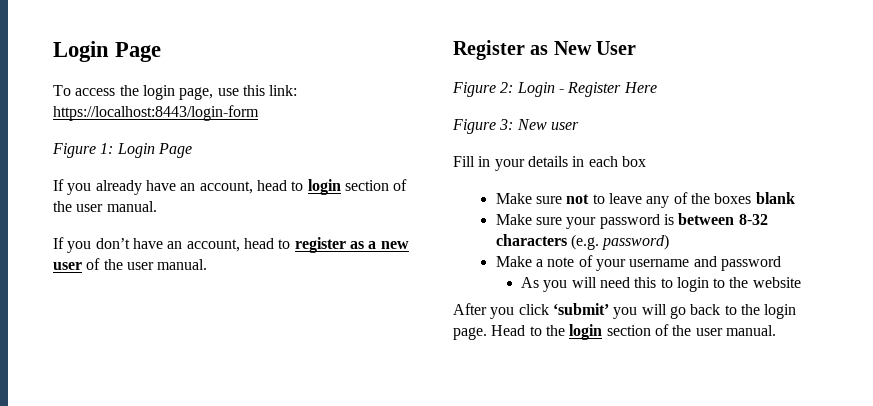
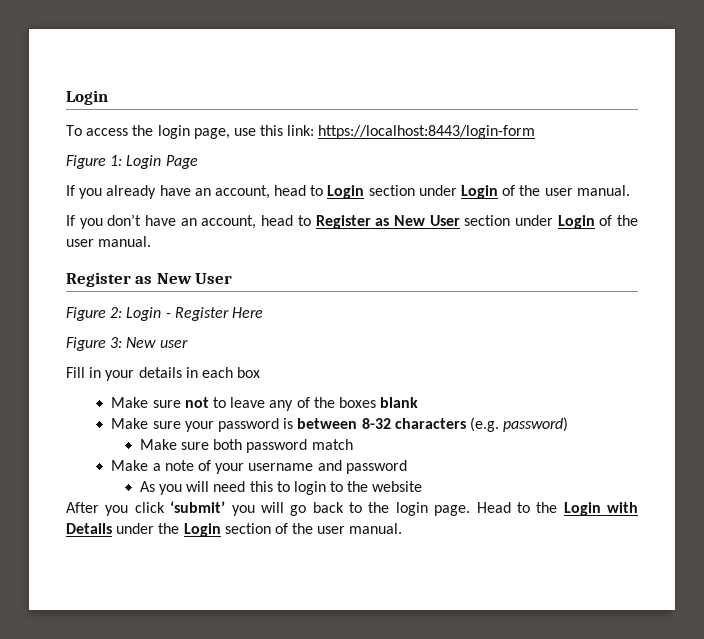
[53,41,162,62] Login Page -> [66,90,108,105] Login
[307,179,389,195] login section -> [327,185,499,199] Login section under Login
[294,237,409,253] [53,262,82,270] register as a new user -> [315,215,595,229] Register as New User section under Login
(670, 242) none -> [139,439,353,453] // Make sure both password match
[569,324,603,340] login -> [563,502,638,516] [66,523,221,537] Login with Details under the Login

